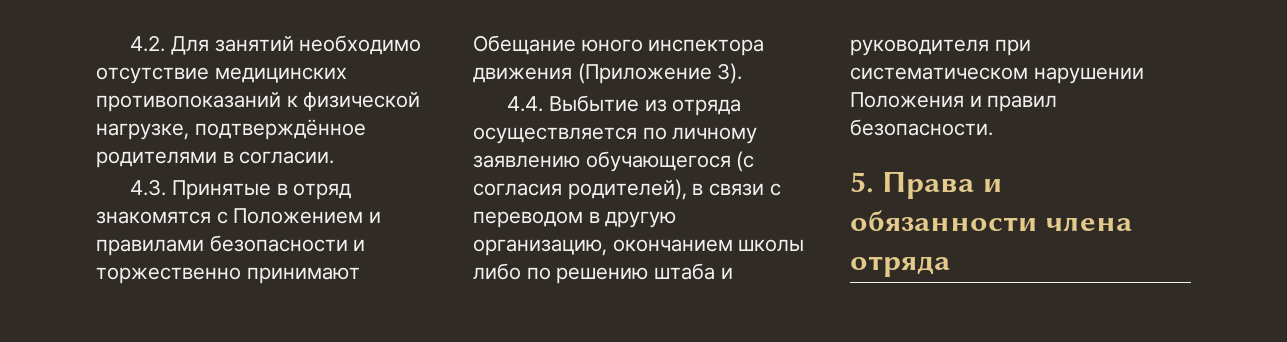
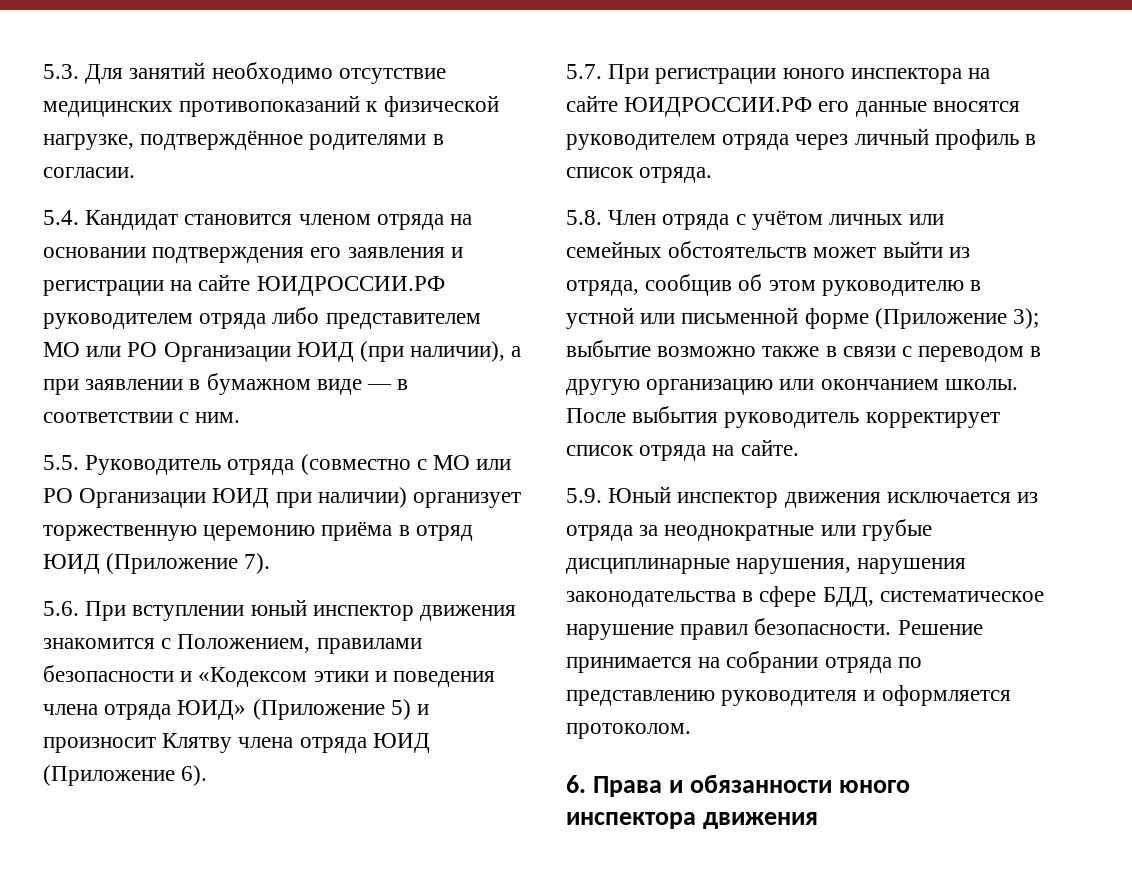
[130,35,166,52] 4.2. -> [43,64,79,79] 5.3.
[130,179,352,200] [96,208,382,224] [96,235,366,256] [96,267,360,284] [473,35,765,56] [473,63,743,84] [507,95,742,116] [473,127,758,144] [473,151,755,172] [473,179,687,200] 4.3. Принятые в отряд знакомятся с Положением и правилами безопасности и торжественно принимают Обещание юного инспектора движения (Приложение 3). // 4.4. Выбытие из отряда осуществляется по личному заявлению обучающегося (с согласия родителей), -> [43,210,473,230] [43,247,463,263] [43,274,445,296] [43,307,481,329] [43,341,522,362] [43,373,409,395] [43,412,241,423] [43,454,512,475] [43,487,522,508] [43,521,473,541] [43,553,271,574] [43,599,517,621] [43,634,422,654] [43,665,496,687] [43,699,430,720] [43,733,430,753] [43,765,208,786] [566,64,991,84] [566,95,1020,117] [566,128,1037,150] [566,167,713,183] [566,210,945,230] [566,241,970,258] [566,274,982,296] [566,307,1040,329] [566,340,820,357] 5.4. Кандидат становится членом отряда на основании подтверждения его заявления и регистрации на сайте ЮИДРОССИИ.РФ руководителем отряда либо представителем МО или РО Организации ЮИД (при наличии), а при заявлении в бумажном виде — в соответствии с ним. // 5.5. Руководитель отряда (совместно с МО или РО Организации ЮИД при наличии) организует торжественную церемонию приёма в отряд ЮИД (Приложение 7). // 5.6. При вступлении юный инспектор движения знакомится с Положением, правилами безопасности и «Кодексом этики и поведения члена отряда ЮИД» (Приложение 5) и произносит Клятву члена отряда ЮИД (Приложение 6). // 5.7. При регистрации юного инспектора на сайте ЮИДРОССИИ.РФ его данные вносятся руководителем отряда через личный профиль в список отряда. // 5.8. Член отряда с учётом личных или семейных обстоятельств может выйти из отряда, сообщив об этом руководителю в устной или письменной форме (Приложение 3); выбытие возможно также
[473,239,805,256] [473,263,733,284] [850,39,1031,56] [850,67,1144,84] [850,92,1058,112] [850,119,993,136] [850,171,1002,199] [850,210,1133,231] [850,256,950,277] организацию, окончанием школы либо по решению штаба и руководителя при систематическом нарушении Положения и правил безопасности. // 5. Права и обязанности члена отряда -> [646,379,1018,395] [566,406,1000,428] [566,439,799,461] [566,486,1039,508] [566,519,932,541] [566,558,967,574] [566,586,1044,607] [566,618,983,640] [566,651,922,673] [566,685,1011,706] [566,723,691,739] [566,774,910,797] [566,812,818,829] организацию или окончанием школы. После выбытия руководитель корректирует список отряда на сайте. // 5.9. Юный инспектор движения исключается из отряда за неоднократные или грубые дисциплинарные нарушения, нарушения законодательства в сфере БДД, систематическое нарушение правил безопасности. Решение принимается на собрании отряда по представлению руководителя и оформляется протоколом. // 6. Права и обязанности юного инспектора движения

